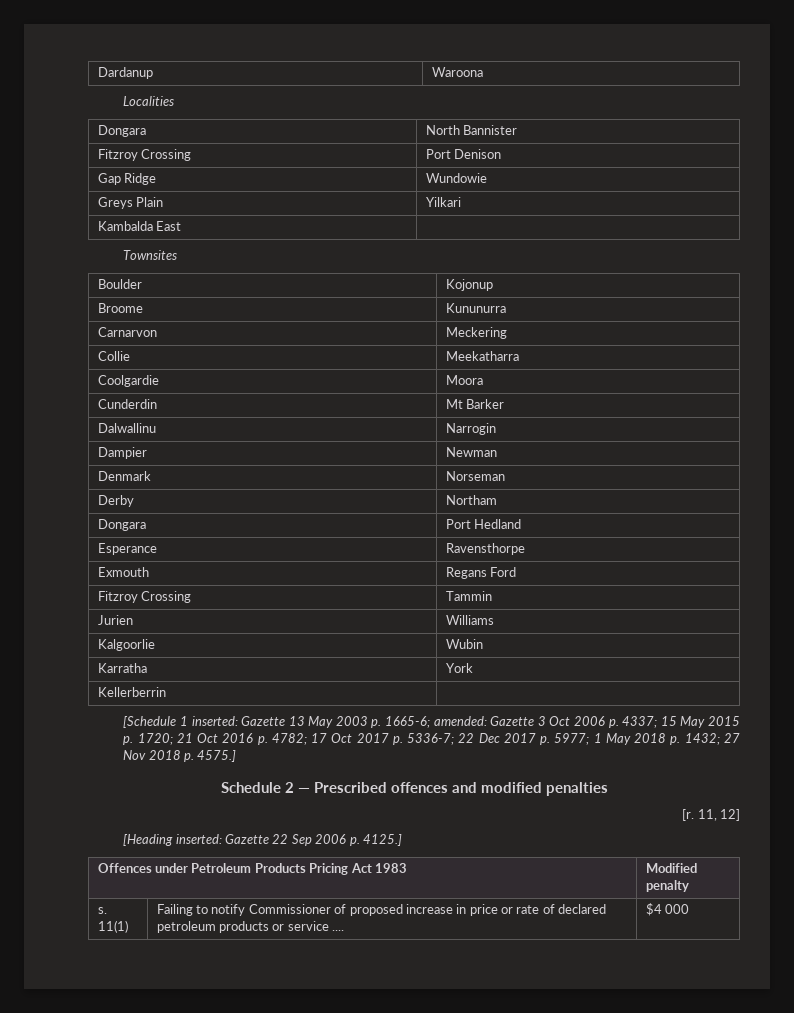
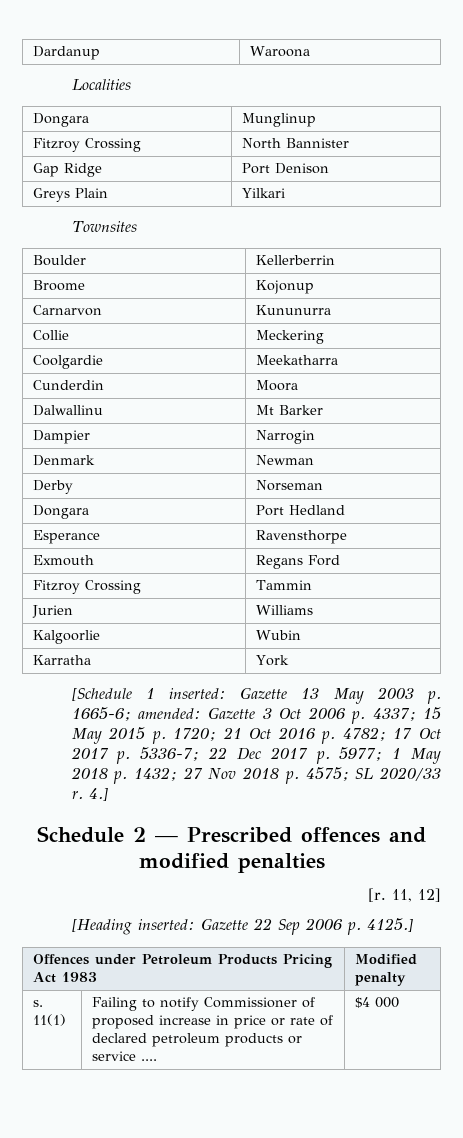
[425,125,517,135] [97,149,191,161] [425,149,501,159] North Bannister // Fitzroy Crossing | Port Denison -> [242,113,317,127] [33,138,142,152] [242,138,350,149] Munglinup // Fitzroy Crossing | North Bannister
[425,173,487,183] Wundowie -> [242,163,330,174] Port Denison
[97,221,181,231] // Kambalda East | -> (286, 193) none
[445,279,493,291] Kojonup -> [256,255,336,265] Kellerberrin
[445,303,506,313] Kununurra -> [256,280,315,294] Kojonup
[445,327,507,339] Meckering -> [256,305,332,315] Kununurra
[445,351,519,361] Meekatharra -> [256,330,325,344] Meckering
(159, 381) none -> [256,355,339,365] [33,380,105,390] | Meekatharra // Cunderdin
[97,399,157,409] Cunderdin -> [33,405,104,416] Dalwallinu
[97,423,156,433] Dalwallinu -> [33,430,91,444] Dampier
[97,447,147,459] Dampier -> [33,455,96,466] Denmark
[97,471,151,481] Denmark -> [33,480,74,494] Derby
[97,495,134,507] [445,495,497,505] // Derby | Northam -> (324, 485) none
[97,687,166,697] // Kellerberrin | -> (290, 660) none
[197,750,237,762] 4575.] -> [305,767,442,781] [71,787,108,801] 4575; SL 2020/33 r. 4.]

